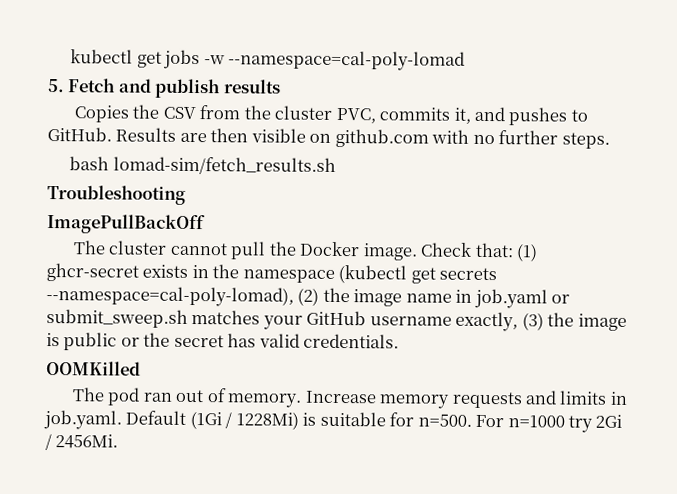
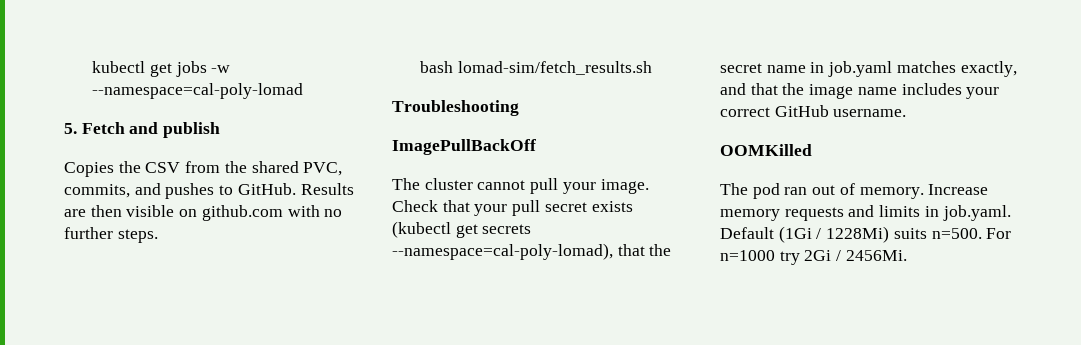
[223,79,281,94] results -> (221, 130) none
[274,105,471,124] cluster PVC, commits it, -> [251,161,343,176] [64,184,130,198] shared PVC, commits,
[268,241,538,262] [46,263,498,284] [46,286,571,309] [46,309,627,332] [46,332,400,351] the Docker image. Check that: (1) ghcr-secret exists in the namespace (kubectl get secrets --namespace=cal-poly-lomad), (2) the image name in job.yaml or submit_sweep.sh matches your GitHub username exactly, (3) the image is public or the secret has valid credentials. -> [562,179,649,194] [392,200,633,216] [392,221,532,238] [392,243,672,260] [720,61,1017,77] [720,83,1000,99] [720,105,907,117] your image. Check that your pull secret exists (kubectl get secrets --namespace=cal-poly-lomad), that the secret name in job.yaml matches exactly, and that the image name includes your correct GitHub username.
[302,411,415,427] is suitable for -> [893,228,927,239] suits

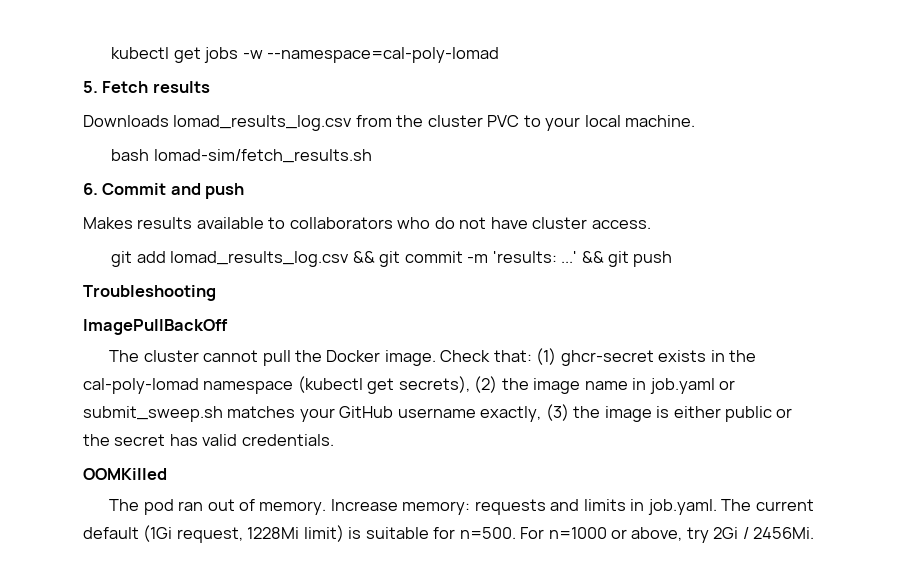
[129,122,221,138] [64,161,343,177] [64,183,354,199] [64,205,343,221] [64,227,158,243] [420,61,652,75] and publish // Copies the CSV from the shared PVC, commits, and pushes to GitHub. Results are then visible on github.com with no further steps. // bash lomad-sim/fetch_results.sh -> [152,81,210,93] [83,115,696,131] [111,149,372,163] [83,183,245,199] [83,217,651,229] [111,251,673,267] results // Downloads lomad_results_log.csv from the cluster PVC to your local machine. // bash lomad-sim/fetch_results.sh // 6. Commit and push // Makes results available to collaborators who do not have cluster access. // git add lomad_results_log.csv && git commit -m 'results: ...' && git push
[562,179,649,194] [392,200,633,216] [392,221,532,238] [392,243,672,260] [720,61,1017,77] [720,83,1000,99] [720,105,907,117] your image. Check that your pull secret exists (kubectl get secrets --namespace=cal-poly-lomad), that the secret name in job.yaml matches exactly, and that the image name includes your correct GitHub username. -> [295,348,757,366] [83,376,736,394] [83,404,793,422] [83,434,334,446] the Docker image. Check that: (1) ghcr-secret exists in the cal-poly-lomad namespace (kubectl get secrets), (2) the image name in job.yaml or submit_sweep.sh matches your GitHub username exactly, (3) the image is either public or the secret has valid credentials.
[720,209,780,221] memory -> [402,501,471,515] memory:
[720,226,927,243] Default (1Gi / 1228Mi) suits -> [721,499,814,511] [83,525,456,543] The current default (1Gi request, 1228Mi limit) is suitable for
(775, 255) none -> [611,527,683,541] or above,

